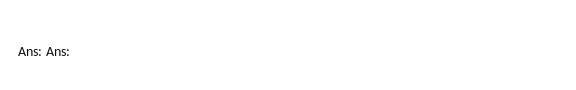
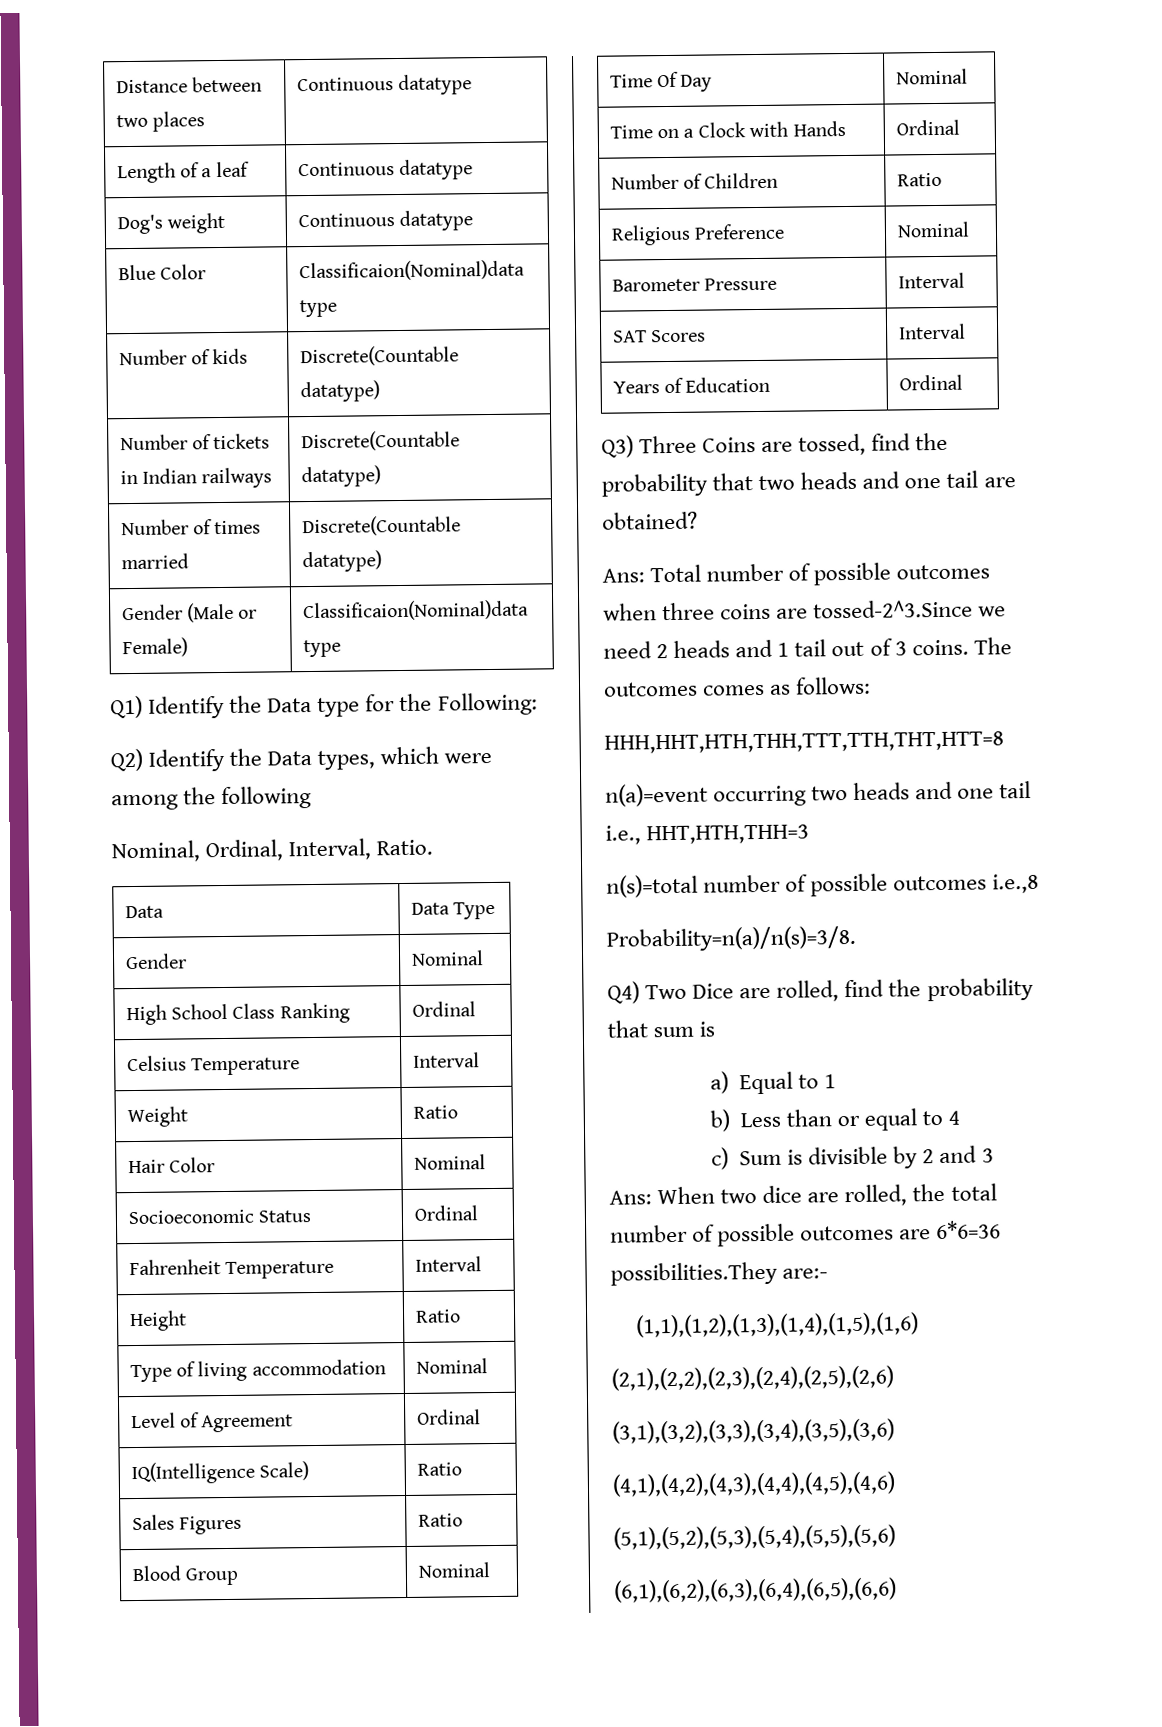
[18,47,70,56] Ans: Ans: -> [115,76,263,94] [115,111,206,132] [296,74,473,95] [116,161,250,184] [297,159,474,180] [116,212,226,235] [297,210,474,231] [117,264,207,281] [298,259,525,282] [298,299,337,318] [118,348,249,366] [299,345,459,367] [299,380,380,403] [119,433,271,451] [119,467,273,489] [300,430,460,452] [300,465,381,488] [120,519,262,536] [120,553,189,570] [301,515,461,537] [301,550,382,573] [121,602,258,623] [121,637,188,658] [302,599,529,622] [302,639,341,658] [110,692,538,719] [110,746,493,772] [111,785,313,811] [111,838,434,863] [124,905,164,919] [410,901,496,920] [124,953,187,970] [410,950,484,966] [125,1002,350,1026] [411,1001,476,1017] [126,1055,301,1076] [412,1052,480,1068] [126,1106,188,1128] [412,1105,458,1119] [127,1157,216,1174] [413,1154,486,1170] [127,1209,312,1225] [413,1205,478,1221] [128,1259,335,1279] [414,1256,482,1272] [128,1310,187,1332] [414,1309,461,1323] [129,1359,386,1383] [415,1358,488,1374] [130,1412,294,1433] [416,1409,481,1425] [130,1461,310,1485] [416,1462,462,1476] [131,1514,243,1535] [417,1513,463,1527] [131,1565,240,1586] [417,1562,490,1578] [609,71,713,92] [895,68,968,85] [609,120,846,139] [895,119,960,136] [610,172,779,190] [896,172,942,187] [610,223,786,246] [896,221,970,238] [611,277,778,292] [897,272,965,289] [612,329,707,343] [897,323,966,340] [612,376,771,394] [898,374,963,391] [601,432,949,458] [601,470,1016,497] [602,511,698,530] [602,562,991,586] [603,599,1007,621] [603,637,1012,659] [603,676,872,697] [604,731,1004,754] [605,780,1032,807] [605,824,810,845] [606,873,1040,898] [606,925,856,952] [607,977,1034,1004] [607,1020,716,1038] [709,1071,837,1095] [709,1108,961,1132] [710,1145,994,1170] [609,1183,997,1207] [610,1220,1002,1247] [610,1261,829,1286] [636,1312,920,1338] [611,1365,894,1391] [612,1418,895,1444] [612,1471,896,1497] [613,1524,896,1550] [614,1577,897,1603] Distance between two places | Continuous datatype // Length of a leaf | Continuous datatype // Dog's weight | Continuous datatype // Blue Color | Classificaion(Nominal)data type // Number of kids | Discrete(Countable datatype) // Number of tickets in Indian railways | Discrete(Countable datatype) // Number of times married | Discrete(Countable datatype) // Gender (Male or Female) | Classificaion(Nominal)data type // Q1) Identify the Data type for the Following: // Q2) Identify the Data types, which were among the following // Nominal, Ordinal, Interval, Ratio. // Data | Data Type // Gender | Nominal // High School Class Ranking | Ordinal // Celsius Temperature | Interval // Weight | Ratio // Hair Color | Nominal // Socioeconomic Status | Ordinal // Fahrenheit Temperature | Interval // Height | Ratio // Type of living accommodation | Nominal // Level of Agreement | Ordinal // IQ(Intelligence Scale) | Ratio // Sales Figures | Ratio // Blood Group | Nominal // Time Of Day | Nominal // Time on a Clock with Hands | Ordinal // Number of Children | Ratio // Religious Preference | Nominal // Barometer Pressure | Interval // SAT Scores | Interval // Years of Education | Ordinal // Q3) Three Coins are tossed, find the probability that two heads and one tail are obtained? // Ans: Total number of possible outcomes when three coins are tossed-2^3.Since we need 2 heads and 1 tail out of 3 coins. The outcomes comes as follows: // HHH,HHT,HTH,THH,TTT,TTH,THT,HTT=8 // n(a)=event occurring two heads and one tail i.e., HHT,HTH,THH=3 // n(s)=total number of possible outcomes i.e.,8 // Probability=n(a)/n(s)=3/8. // Q4) Two Dice are rolled, find the probability that sum is // a) Equal to 1 // b) Less than or equal to 4 // c) Sum is divisible by 2 and 3 // Ans: When two dice are rolled, the total number of possible outcomes are 6*6=36 possibilities.They are:- // (1,1),(1,2),(1,3),(1,4),(1,5),(1,6) // (2,1),(2,2),(2,3),(2,4),(2,5),(2,6) // (3,1),(3,2),(3,3),(3,4),(3,5),(3,6) // (4,1),(4,2),(4,3),(4,4),(4,5),(4,6) // (5,1),(5,2),(5,3),(5,4),(5,5),(5,6) // (6,1),(6,2),(6,3),(6,4),(6,5),(6,6)

